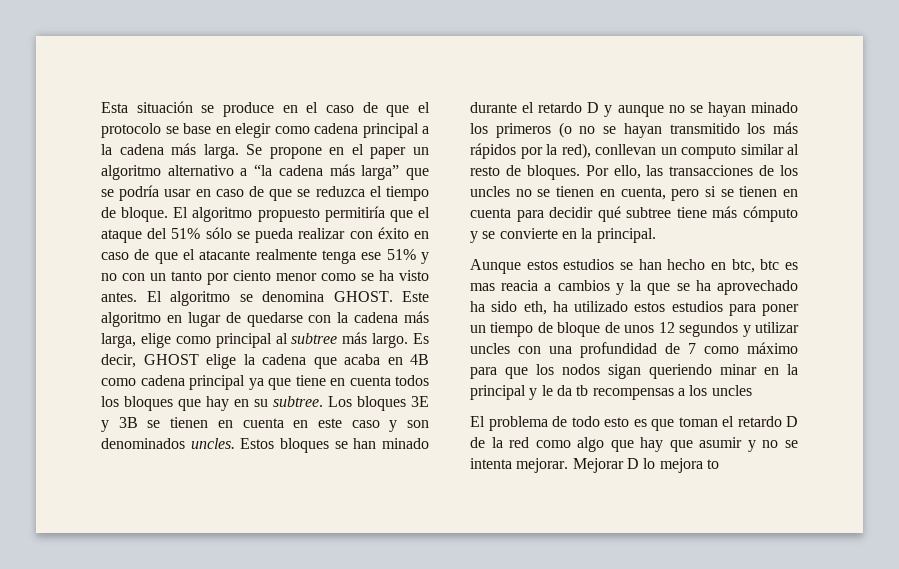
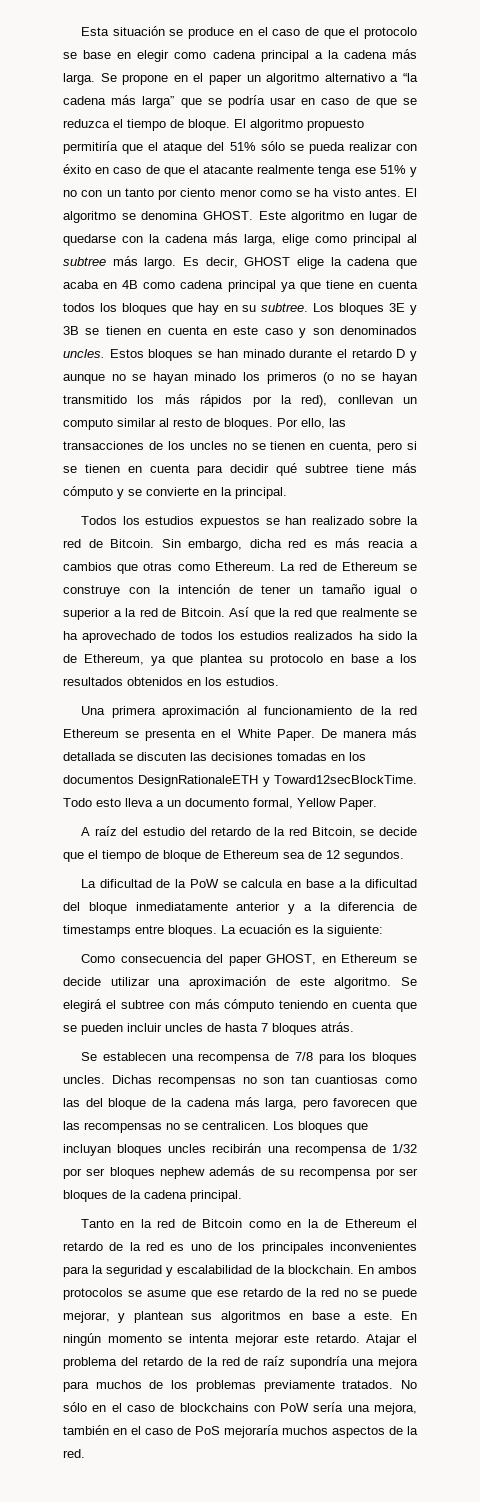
[470,259,798,274] [470,280,798,295] [470,301,799,316] [470,322,799,337] [470,342,798,358] [470,364,798,379] [470,385,752,400] [470,416,798,431] [470,437,799,452] [470,458,719,473] Aunque estos estudios se han hecho en btc, btc es mas reacia a cambios y la que se ha aprovechado ha sido eth, ha utilizado estos estudios para poner un tiempo de bloque de unos 12 segundos y utilizar uncles con una profundidad de 7 como máximo para que los nodos sigan queriendo minar en la principal y le da tb recompensas a los uncles // El problema de todo esto es que toman el retardo D de la red como algo que hay que asumir y no se intenta mejorar. Mejorar D lo mejora to -> [81,516,418,528] [63,538,418,551] [63,562,418,574] [63,584,418,597] [63,607,417,620] [63,631,419,643] [63,654,417,666] [63,677,279,686] [81,705,417,718] [63,728,417,741] [63,752,366,761] [63,775,417,787] [63,798,377,810] [81,826,417,838] [63,850,404,862] [81,879,418,888] [63,902,417,914] [63,924,383,937] [81,954,417,966] [63,976,418,989] [63,999,418,1012] [63,1022,354,1035] [81,1052,417,1064] [63,1075,417,1087] [63,1097,417,1110] [63,1121,368,1133] [63,1143,417,1156] [63,1166,418,1179] [63,1190,242,1202] [81,1219,417,1228] [63,1242,417,1254] [63,1265,417,1277] [63,1288,418,1300] [63,1311,418,1323] [63,1333,417,1346] [63,1356,418,1369] [63,1380,417,1392] [63,1402,418,1415] [63,1425,418,1438] [63,1449,85,1458] Todos los estudios expuestos se han realizado sobre la red de Bitcoin. Sin embargo, dicha red es más reacia a cambios que otras como Ethereum. La red de Ethereum se construye con la intención de tener un tamaño igual o superior a la red de Bitcoin. Así que la red que realmente se ha aprovechado de todos los estudios realizados ha sido la de Ethereum, ya que plantea su protocolo en base a los resultados obtenidos en los estudios. // Una primera aproximación al funcionamiento de la red Ethereum se presenta en el White Paper. De manera más detallada se discuten las decisiones tomadas en los documentos DesignRationaleETH y Toward12secBlockTime. Todo esto lleva a un documento formal, Yellow Paper. // A raíz del estudio del retardo de la red Bitcoin, se decide que el tiempo de bloque de Ethereum sea de 12 segundos. // La dificultad de la PoW se calcula en base a la dificultad del bloque inmediatamente anterior y a la diferencia de timestamps entre bloques. La ecuación es la siguiente: // Como consecuencia del paper GHOST, en Ethereum se decide utilizar una aproximación de este algoritmo. Se elegirá el subtree con más cómputo teniendo en cuenta que se pueden incluir uncles de hasta 7 bloques atrás. // Se establecen una recompensa de 7/8 para los bloques uncles. Dichas recompensas no son tan cuantiosas como las del bloque de la cadena más larga, pero favorecen que las recompensas no se centralicen. Los bloques que incluyan bloques uncles recibirán una recompensa de 1/32 por ser bloques nephew además de su recompensa por ser bloques de la cadena principal. // Tanto en la red de Bitcoin como en la de Ethereum el retardo de la red es uno de los principales inconvenientes para la seguridad y escalabilidad de la blockchain. En ambos protocolos se asume que ese retardo de la red no se puede mejorar, y plantean sus algoritmos en base a este. En ningún momento se intenta mejorar este retardo. Atajar el problema del retardo de la red de raíz supondría una mejora para muchos de los problemas previamente tratados. No sólo en el caso de blockchains con PoW sería una mejora, también en el caso de PoS mejoraría muchos aspectos de la red.

